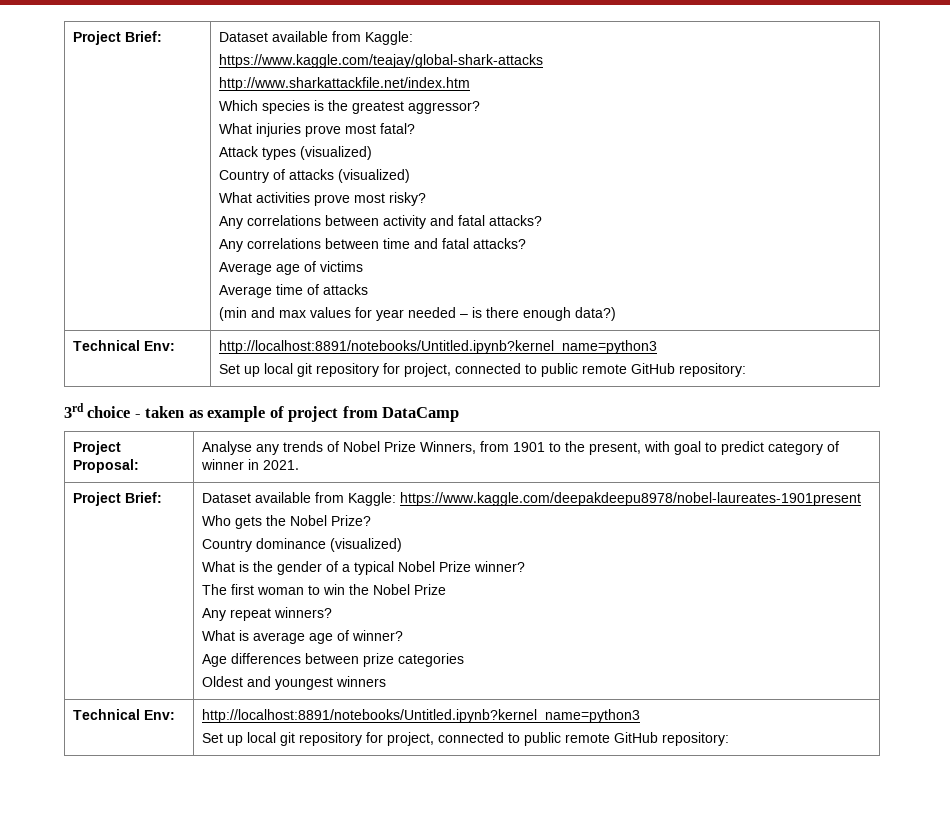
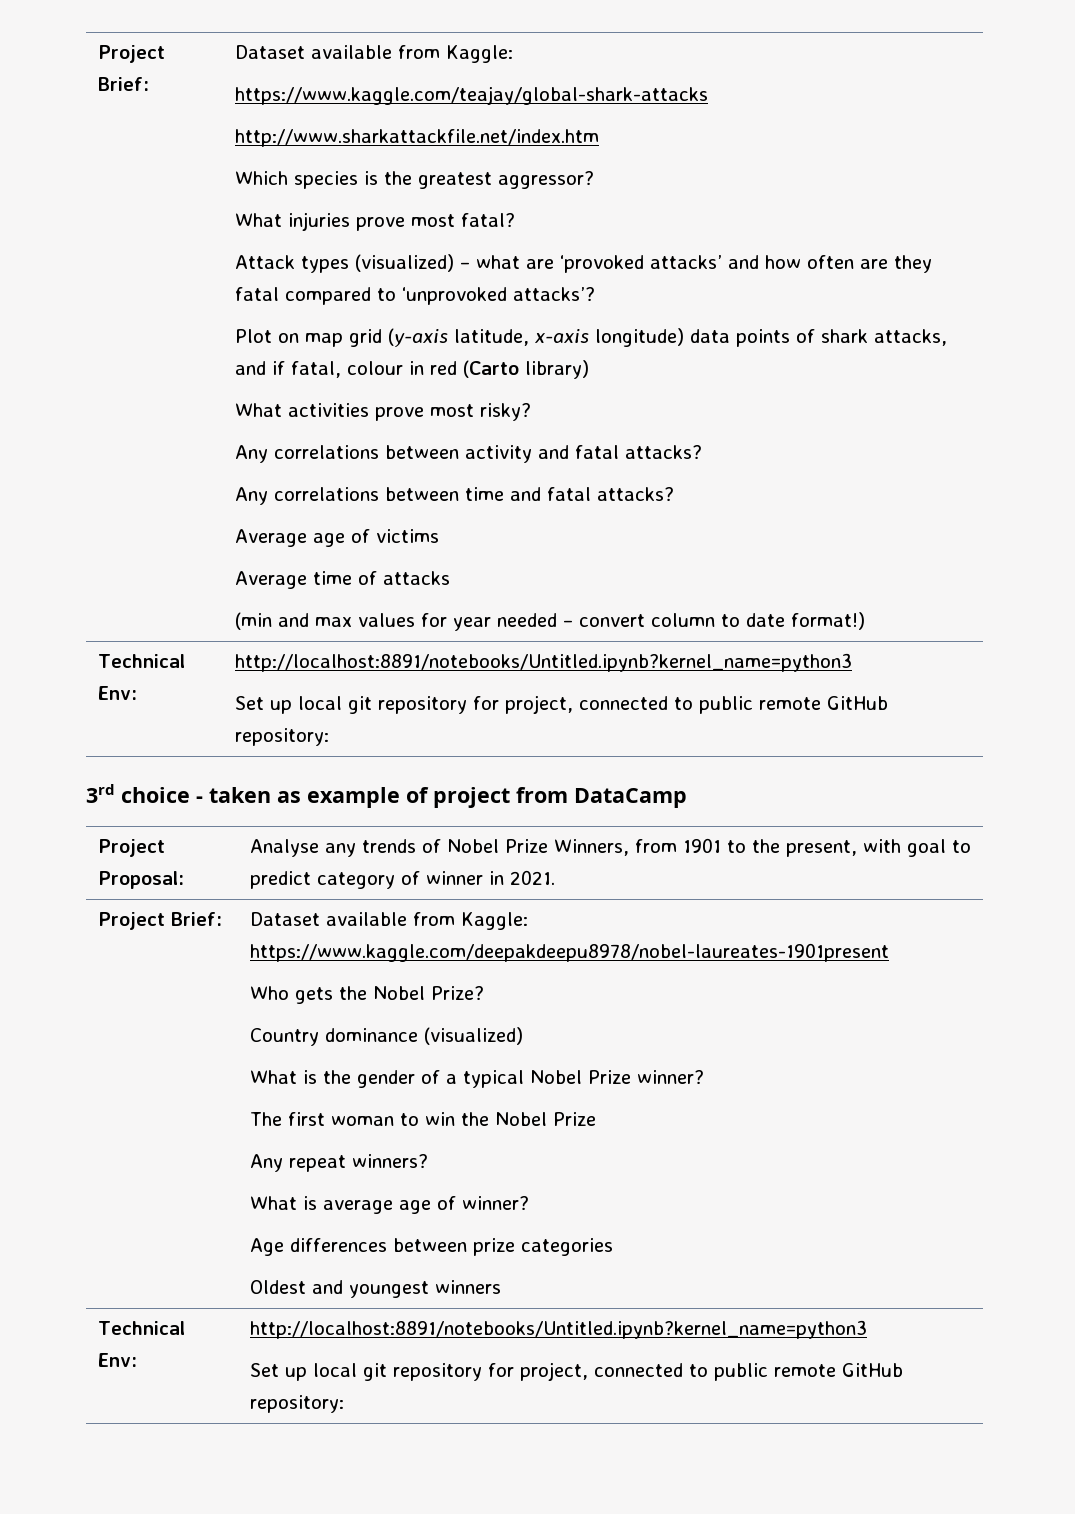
[219,169,411,183] // Country of attacks (visualized) -> [459,255,932,273] [234,287,595,305] [234,328,947,347] [234,360,589,379] – what are ‘provoked attacks’ and how often are they fatal compared to ‘unprovoked attacks’? // Plot on map grid (y-axis latitude, x-axis longitude) data points of shark attacks, and if fatal, colour in red (Carto library)
[472,307,617,321] is there enough data?) -> [578,612,865,630] convert column to date format!)

